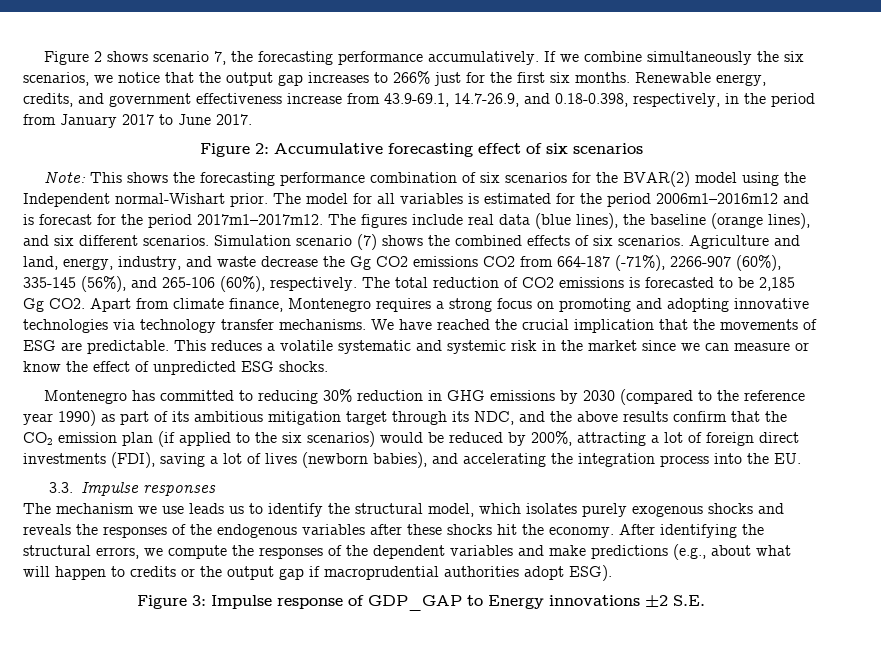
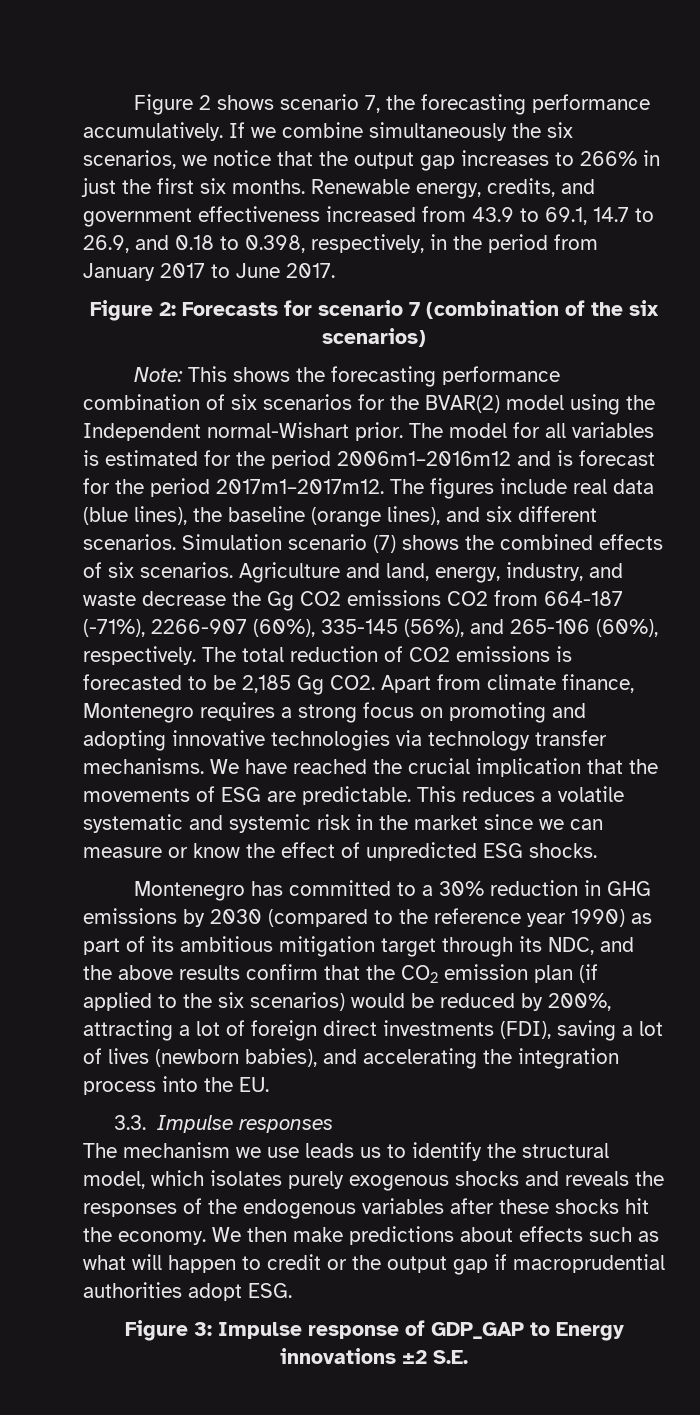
[434,72,485,86] just for -> [643,150,660,166] [81,178,116,197] in just
[287,93,628,107] increase from 43.9-69.1, 14.7-26.9, and 0.18-0.398, -> [326,206,654,225] [83,235,305,253] increased from 43.9 to 69.1, 14.7 to 26.9, and 0.18 to 0.398,
[273,143,643,157] Accumulative forecasting effect of six scenarios -> [182,300,659,319] [322,328,426,347] Forecasts for scenario 7 (combination of the six scenarios)
[258,390,319,404] reducing -> [422,885,434,896] a
[619,524,764,538] [23,544,751,560] After identifying the structural errors, we compute the responses of the dependent variables and make predictions (e.g., about -> [212,1226,659,1245] We then make predictions about effects such as
[130,566,176,577] credits -> [267,1254,321,1270] credit
[569,565,612,581] ESG). -> [248,1283,292,1298] ESG.

